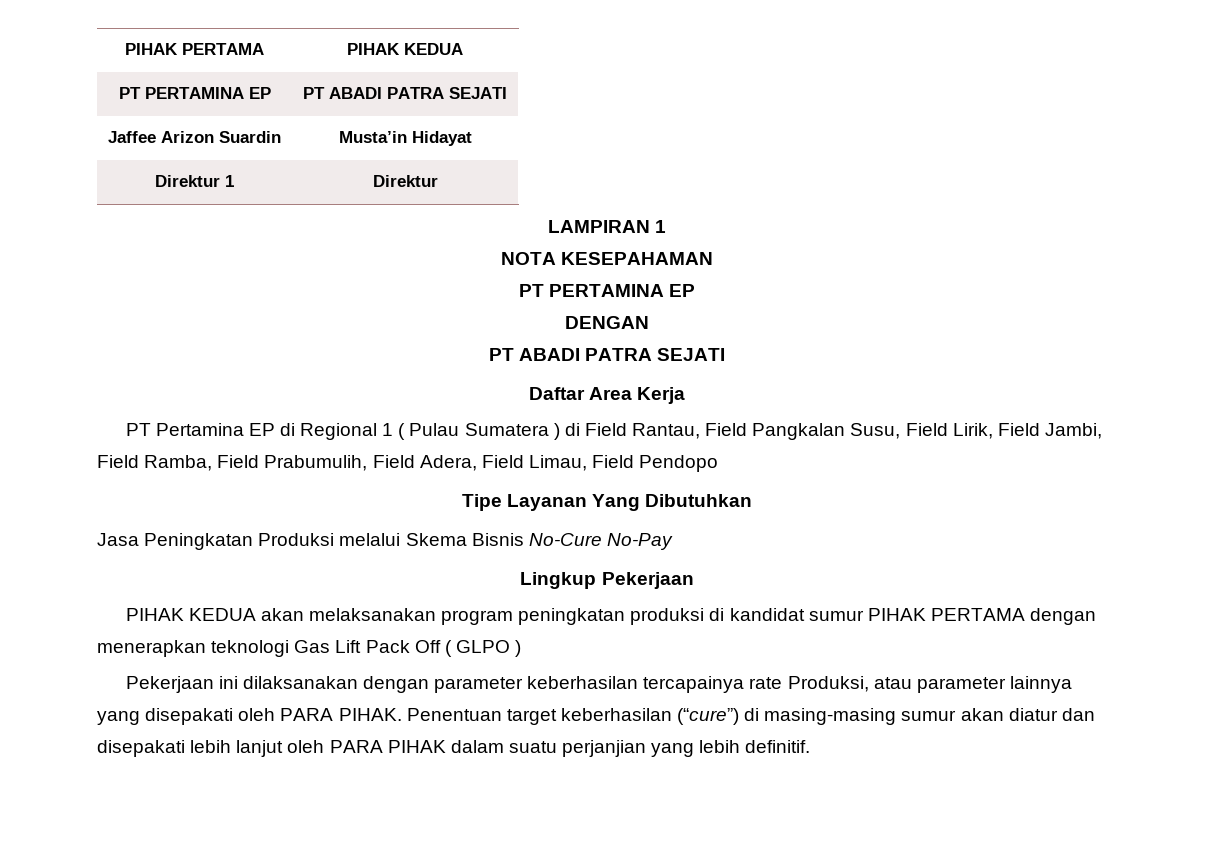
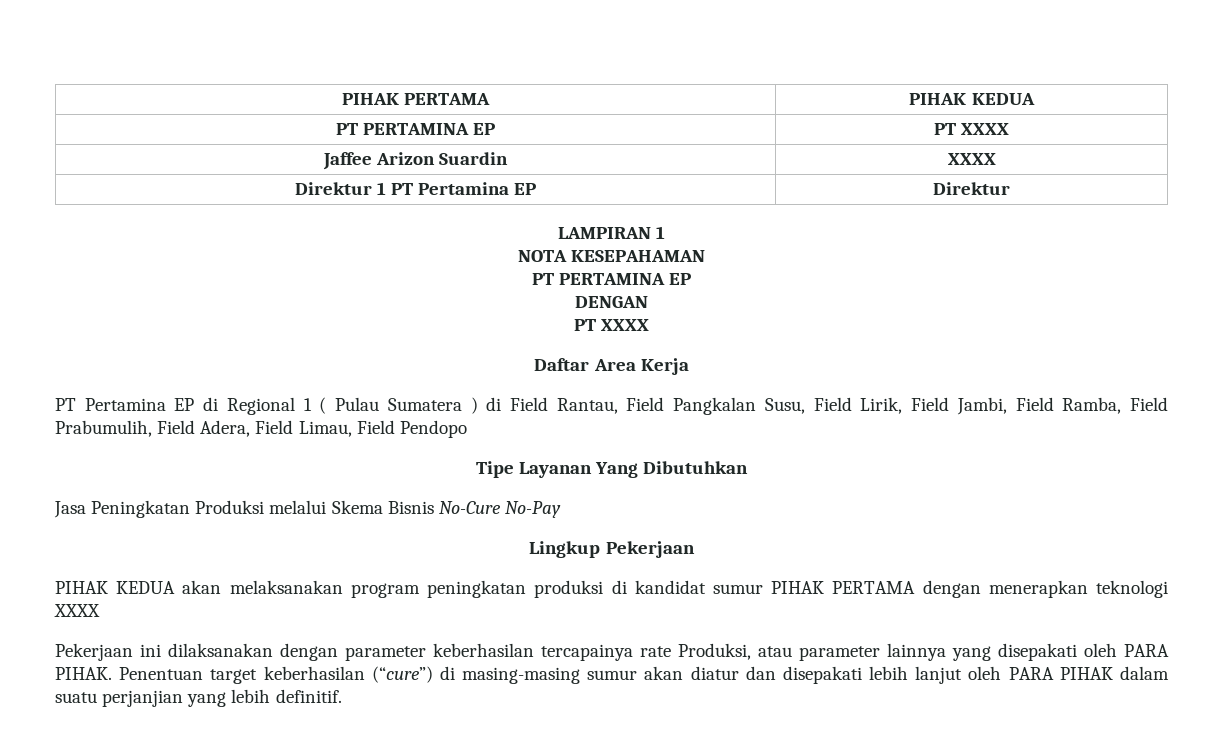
[329,87,507,99] ABADI PATRA SEJATI -> [961,123,1010,135] XXXX
[338,131,472,146] Musta’in Hidayat -> [947,153,996,165] XXXX
(234, 181) none -> [391,182,537,195] PT Pertamina EP
[518,348,726,361] ABADI PATRA SEJATI -> [601,319,650,331] XXXX
[294,640,522,657] Gas Lift Pack Off ( GLPO ) -> [54,604,100,617] XXXX

